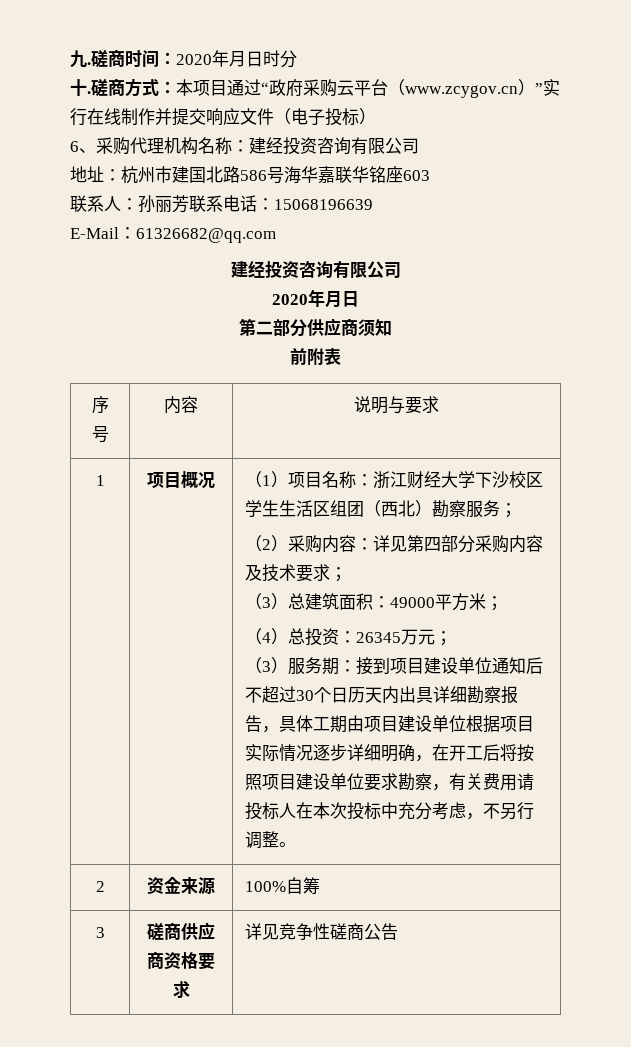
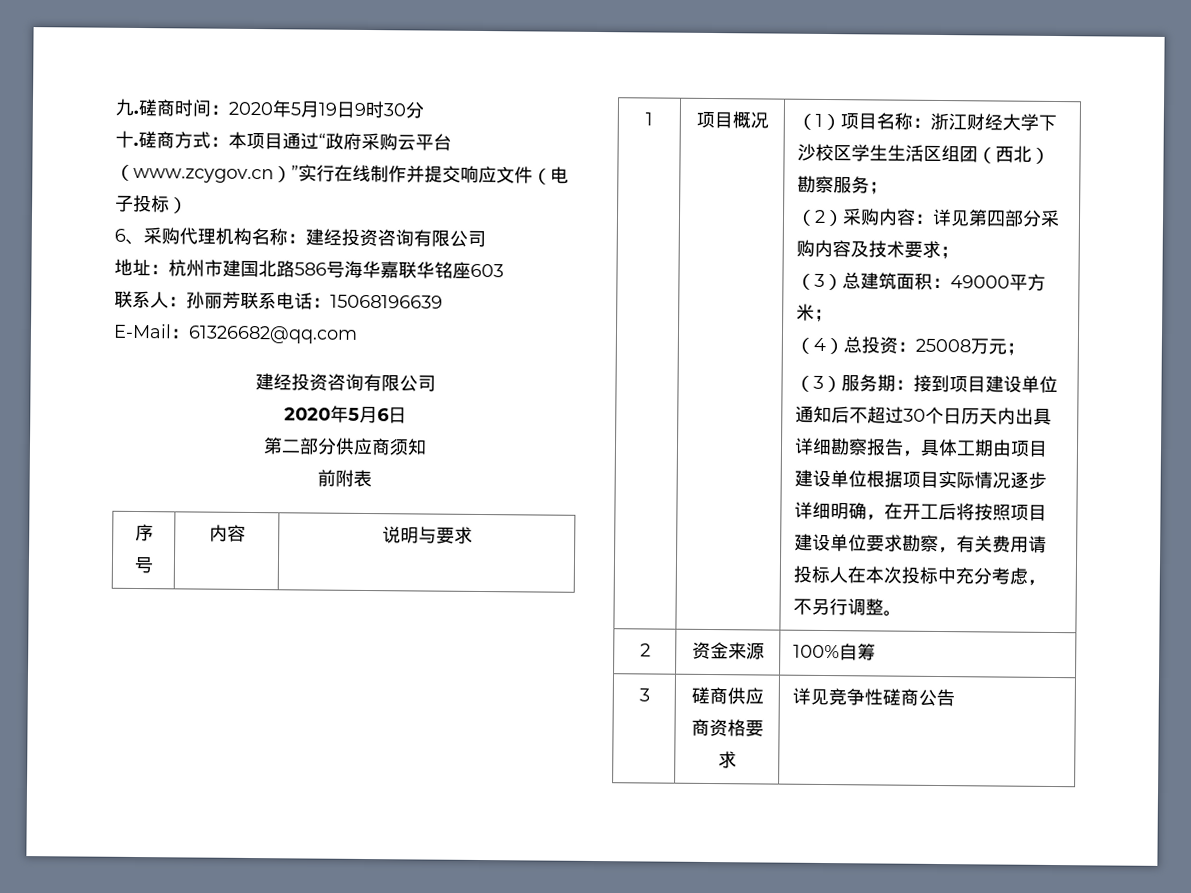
[229,50,280,67] 月日时 -> [290,100,406,119] 5月19日9时30
[325,291,342,308] 月 -> [347,405,390,424] 5月6
[356,632,402,643] 26345 -> [914,338,971,353] 25008

